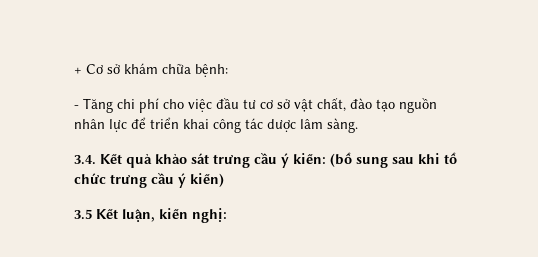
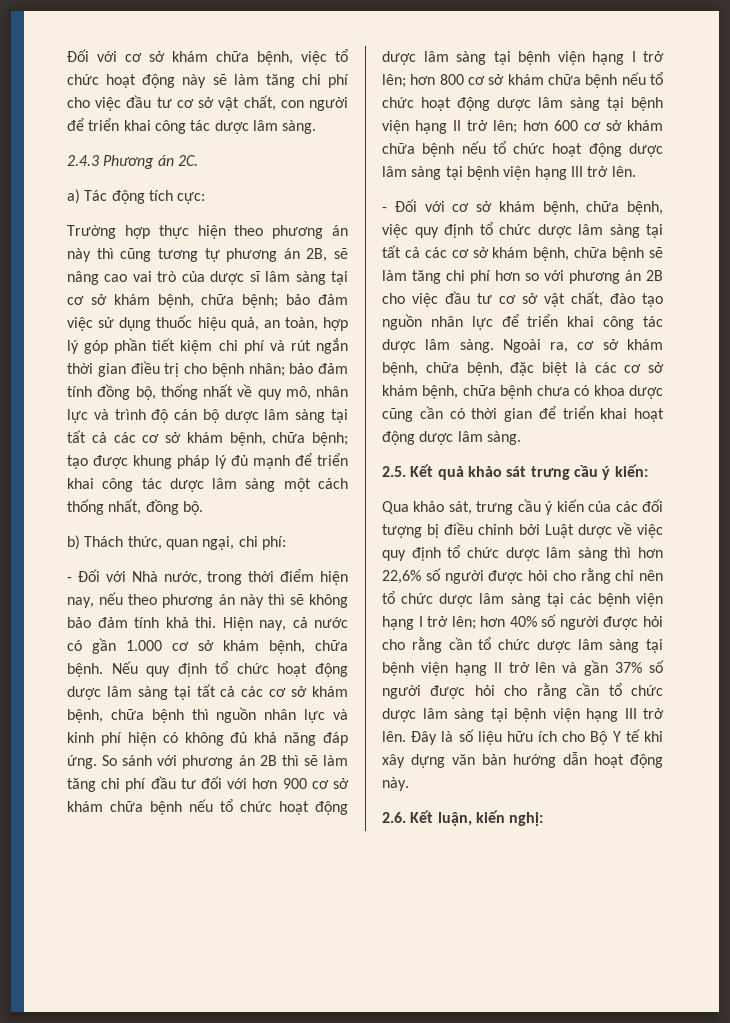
[74,63,228,77] [74,98,159,113] + Cơ sở khám chữa bệnh: // - Tăng chi phí -> [67,49,348,65] [67,74,349,88] [67,95,348,111] [67,118,317,134] [67,155,198,169] [67,189,206,204] [67,225,348,239] [67,248,348,262] [67,271,349,285] [67,294,348,308] [67,315,348,331] [67,338,348,354] [67,361,348,377] [67,384,348,400] [67,409,348,423] [67,430,348,446] [67,453,348,469] [67,478,348,492] [67,499,203,515] [67,535,286,550] [67,569,348,585] [67,592,348,608] [67,617,348,631] [67,638,348,654] [67,661,348,677] [67,684,348,700] [67,707,348,723] [67,732,348,746] [67,755,348,769] [67,776,349,792] [67,799,348,815] [382,51,664,65] [382,72,663,88] [382,97,663,111] [382,120,663,134] [382,141,663,157] [382,166,636,180] [382,199,663,215] [382,222,663,238] [382,245,663,261] [382,270,663,284] Đối với cơ sở khám chữa bệnh, việc tổ chức hoạt động này sẽ làm tăng chi phí cho việc đầu tư cơ sở vật chất, con người để triển khai công tác dược lâm sàng. // 2.4.3 Phương án 2C. // a) Tác động tích cực: // Trường hợp thực hiện theo phương án này thì cũng tương tự phương án 2B, sẽ nâng cao vai trò của dược sĩ lâm sàng tại cơ sở khám bệnh, chữa bệnh; bảo đảm việc sử dụng thuốc hiệu quả, an toàn, hợp lý góp phần tiết kiệm chi phí và rút ngắn thời gian điều trị cho bệnh nhân; bảo đảm tính đồng bộ, thống nhất về quy mô, nhân lực và trình độ cán bộ dược lâm sàng tại tất cả các cơ sở khám bệnh, chữa bệnh; tạo được khung pháp lý đủ mạnh để triển khai công tác dược lâm sàng một cách thống nhất, đồng bộ. // b) Thách thức, quan ngại, chi phí: // - Đối với Nhà nước, trong thời điểm hiện nay, nếu theo phương án này thì sẽ không bảo đảm tính khả thi. Hiện nay, cả nước có gần 1.000 cơ sở khám bệnh, chữa bệnh. Nếu quy định tổ chức hoạt động dược lâm sàng tại tất cả các cơ sở khám bệnh, chữa bệnh thì nguồn nhân lực và kinh phí hiện có không đủ khả năng đáp ứng. So sánh với phương án 2B thì sẽ làm tăng chi phí đầu tư đối với hơn 900 cơ sở khám chữa bệnh nếu tổ chức hoạt động dược lâm sàng tại bệnh viện hạng I trở lên; hơn 800 cơ sở khám chữa bệnh nếu tổ chức hoạt động dược lâm sàng tại bệnh viện hạng II trở lên; hơn 600 cơ sở khám chữa bệnh nếu tổ chức hoạt động dược lâm sàng tại bệnh viện hạng III trở lên. // - Đối với cơ sở khám bệnh, chữa bệnh, việc quy định tổ chức dược lâm sàng tại tất cả các cơ sở khám bệnh, chữa bệnh sẽ làm tăng chi phí hơn so với phương án 2B
[74,155,96,165] // 3.4. -> [502,339,663,353] [382,362,664,376] [382,385,663,399] [382,406,664,422] [382,431,521,445] [382,466,406,477] Ngoài ra, cơ sở khám bệnh, chữa bệnh, đặc biệt là các cơ sở khám bệnh, chữa bệnh chưa có khoa dược cũng cần có thời gian để triển khai hoạt động dược lâm sàng. // 2.5.
[330,152,457,168] [74,172,224,188] [74,209,92,220] (bổ sung sau khi tổ chức trưng cầu ý kiến) // 3.5 -> [382,499,663,515] [382,522,663,538] [382,545,663,561] [382,568,663,584] [382,591,663,607] [382,614,663,630] [382,637,663,653] [382,660,664,676] [382,683,663,699] [382,708,664,722] [382,729,663,745] [382,752,663,768] [382,777,409,791] [382,812,406,823] // Qua khảo sát, trưng cầu ý kiến của các đối tượng bị điều chỉnh bởi Luật dược về việc quy định tổ chức dược lâm sàng thì hơn 22,6% số người được hỏi cho rằng chỉ nên tổ chức dược lâm sàng tại các bệnh viện hạng I trở lên; hơn 40% số người được hỏi cho rằng cần tổ chức dược lâm sàng tại bệnh viện hạng II trở lên và gần 37% số người được hỏi cho rằng cần tổ chức dược lâm sàng tại bệnh viện hạng III trở lên. Đây là số liệu hữu ích cho Bộ Y tế khi xây dựng văn bản hướng dẫn hoạt động này. // 2.6.

